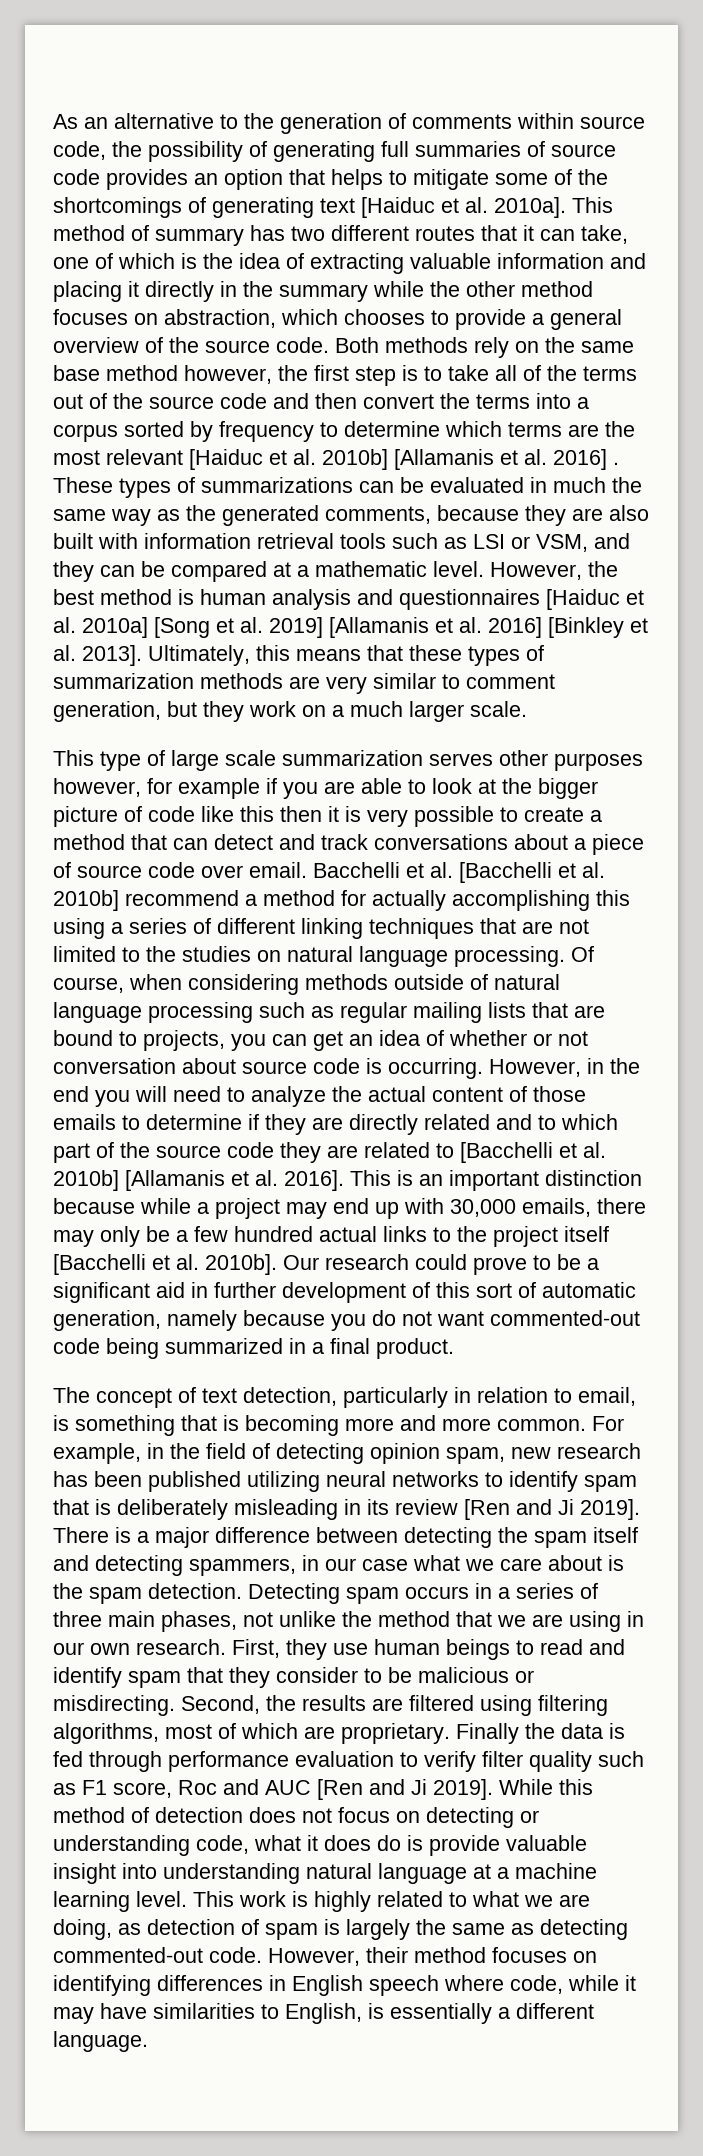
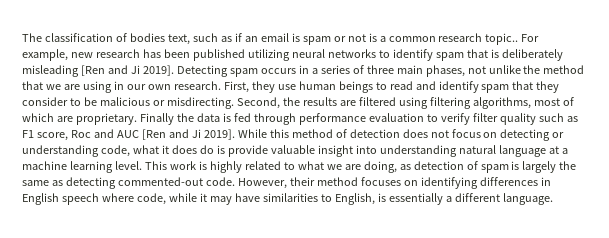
[53,113,645,134] [53,141,616,162] [53,169,608,190] [53,197,613,218] [53,225,628,246] [53,253,646,274] [53,281,593,302] [53,309,622,330] [53,337,634,358] [53,365,637,386] [53,393,589,409] [53,421,635,442] [53,449,619,470] [53,477,642,498] [53,505,649,526] [53,533,630,552] [53,561,618,582] [53,589,644,610] [53,617,648,638] [53,645,544,666] [53,673,555,694] [53,701,527,722] [53,750,643,771] [53,778,598,799] [53,806,602,827] [53,834,644,855] [53,862,605,883] [53,890,630,911] [53,918,589,939] [53,946,594,967] [53,974,560,995] [53,1002,605,1023] [53,1030,588,1051] [53,1058,640,1079] [53,1086,586,1107] [53,1114,618,1135] [53,1142,606,1163] [53,1170,642,1191] [53,1198,646,1219] [53,1226,609,1247] [53,1254,599,1275] [53,1282,636,1303] [53,1310,640,1331] [53,1338,454,1359] [53,1387,636,1408] [53,1415,624,1436] [53,1443,505,1464] As an alternative to the generation of comments within source code, the possibility of generating full summaries of source code provides an option that helps to mitigate some of the shortcomings of generating text [Haiduc et al. 2010a]. This method of summary has two different routes that it can take, one of which is the idea of extracting valuable information and placing it directly in the summary while the other method focuses on abstraction, which chooses to provide a general overview of the source code. Both methods rely on the same base method however, the first step is to take all of the terms out of the source code and then convert the terms into a corpus sorted by frequency to determine which terms are the most relevant [Haiduc et al. 2010b] [Allamanis et al. 2016] . These types of summarizations can be evaluated in much the same way as the generated comments, because they are also built with information retrieval tools such as LSI or VSM, and they can be compared at a mathematic level. However, the best method is human analysis and questionnaires [Haiduc et al. 2010a] [Song et al. 2019] [Allamanis et al. 2016] [Binkley et al. 2013]. Ultimately, this means that these types of summarization methods are very similar to comment generation, but they work on a much larger scale. // This type of large scale summarization serves other purposes however, for example if you are able to look at the bigger picture of code like this then it is very possible to create a method that can detect and track conversations about a piece of source code over email. Bacchelli et al. [Bacchelli et al. 2010b] recommend a method for actually accomplishing this using a series of different linking techniques that are not limited to the studies on natural language processing. Of course, when considering methods outside of natural language processing such as regular mailing lists that are bound to projects, you can get an idea of whether or not conversation about source code is occurring. However, in the end you will need to analyze the actual content of those emails to determine if they are directly related and to which part of the source code they are related to [Bacchelli et al. 2010b] [Allamanis et al. 2016]. This is an important distinction because while a project may end up with 30,000 emails, there may only be a few hundred actual links to the project itself [Bacchelli et al. 2010b]. Our research could prove to be a significant aid in further development of this sort of automatic generation, namely because you do not want commented-out code being summarized in a final product. // The concept of text detection, particularly in relation to email, is something that is becoming more and more common. For example, in the field of detecting opinion spam, -> [22,33,540,45] [22,49,68,61] The classification of bodies text, such as if an email is spam or not is a common research topic.. For example,
[344,1499,640,1520] [53,1527,638,1548] [53,1555,624,1576] [53,1583,242,1604] in its review [Ren and Ji 2019]. There is a major difference between detecting the spam itself and detecting spammers, in our case what we care about is the spam detection. -> [80,65,174,76] [Ren and Ji 2019].

